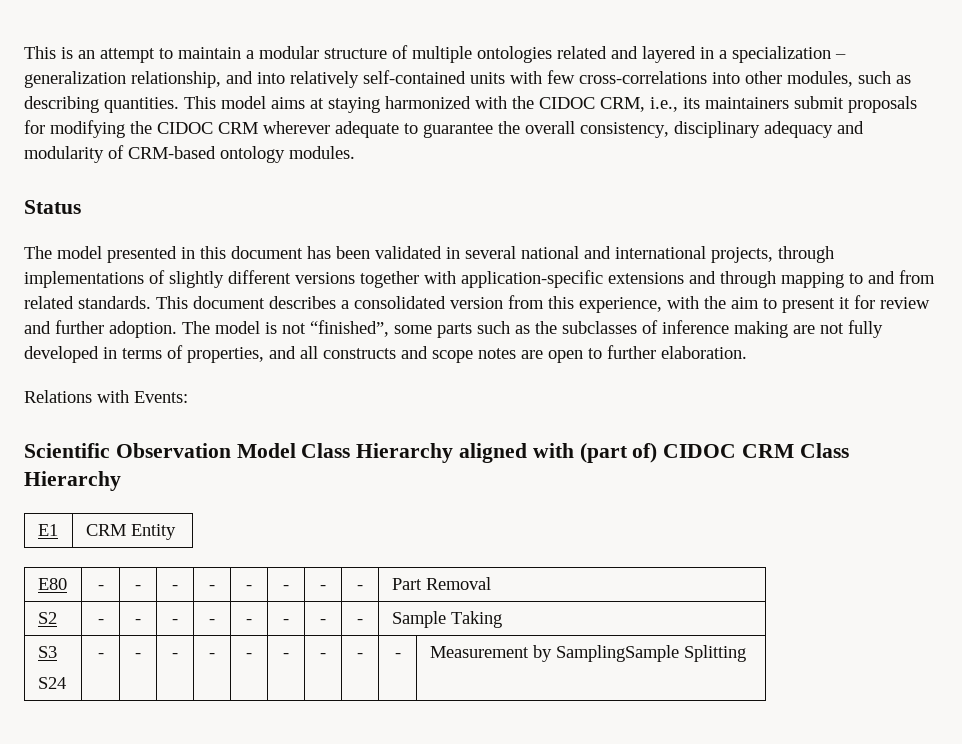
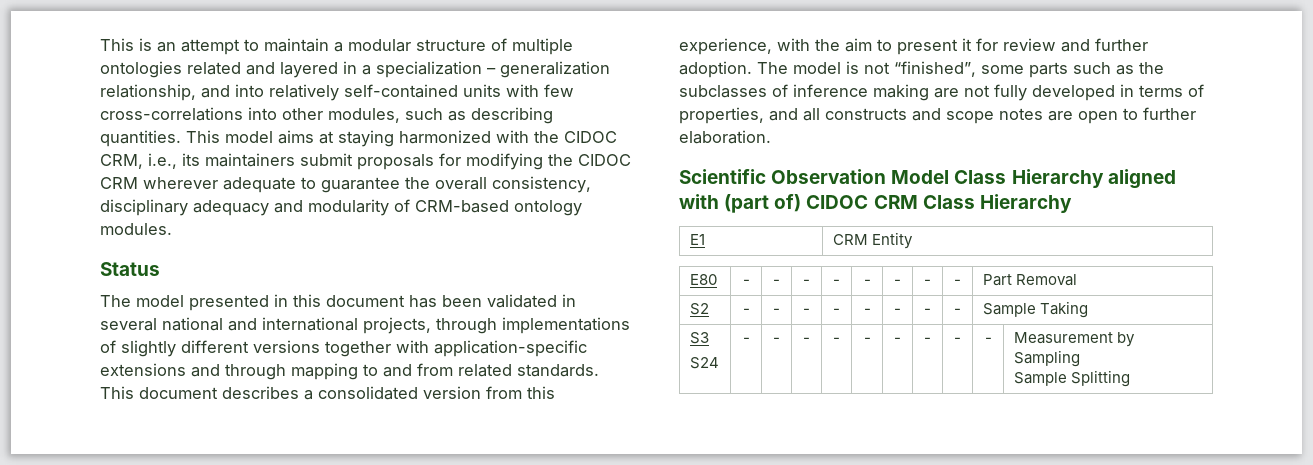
[24,390,188,403] // Relations with Events: -> (771, 137) none
[555,645,679,662] SamplingSample -> [1013,350,1080,367] [1013,372,1067,386] Sampling // Sample

